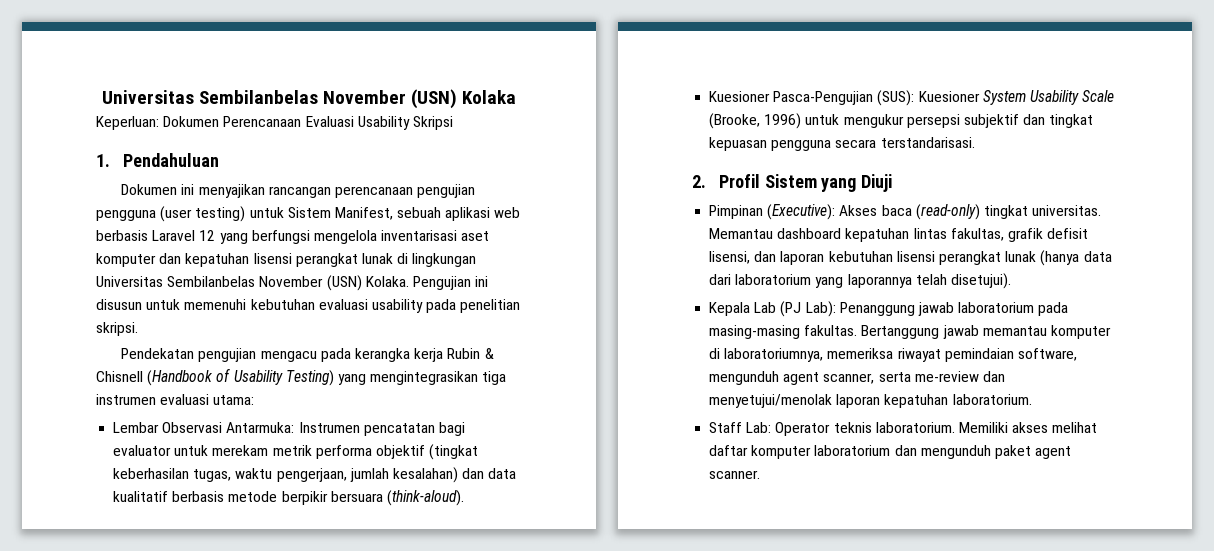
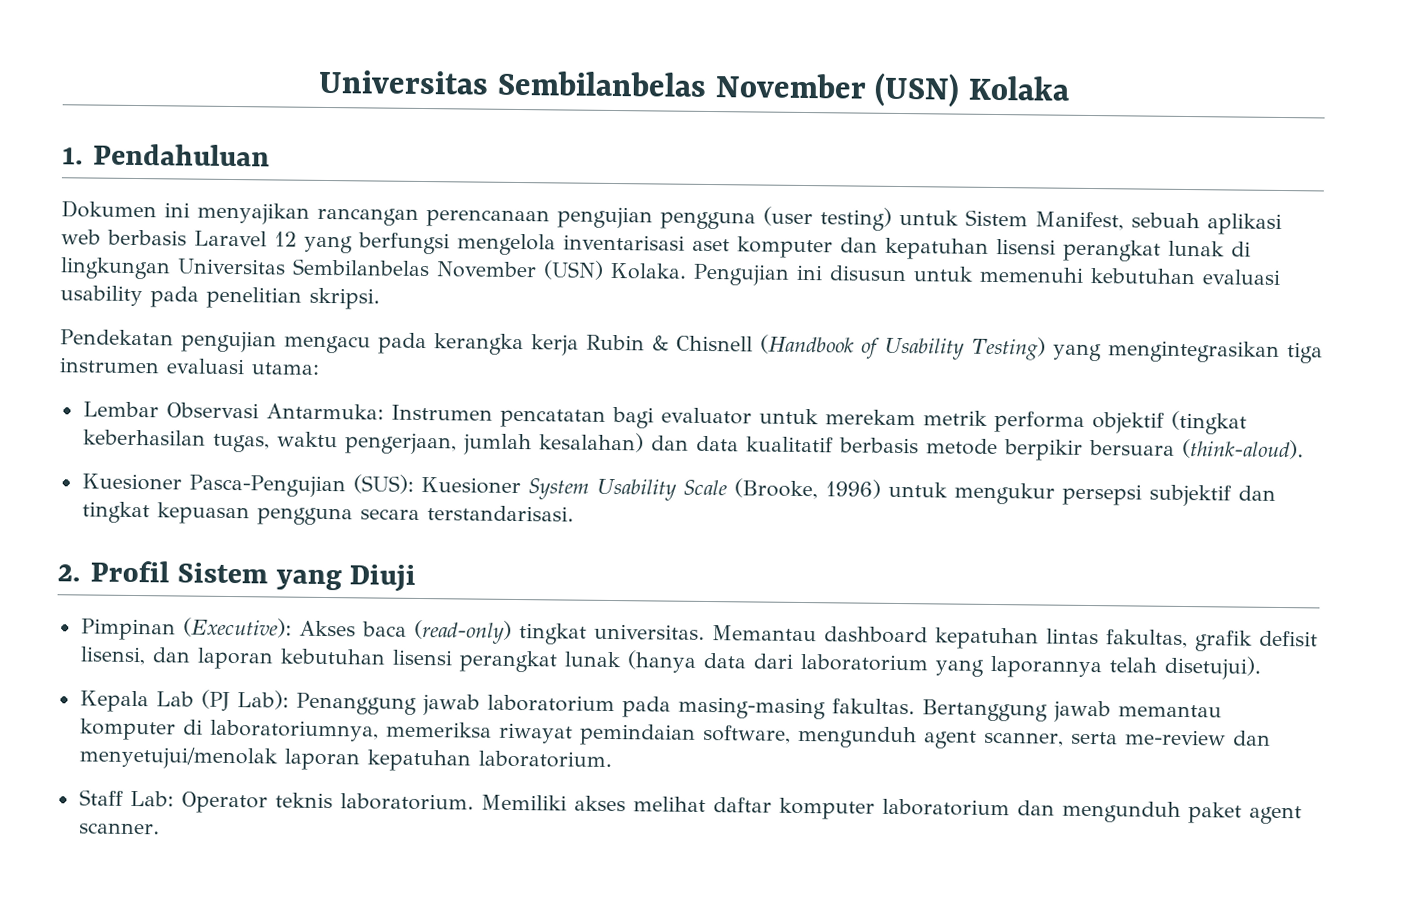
[96,116,453,130] // Keperluan: Dokumen Perencanaan Evaluasi Usability Skripsi -> (1070, 88) none

